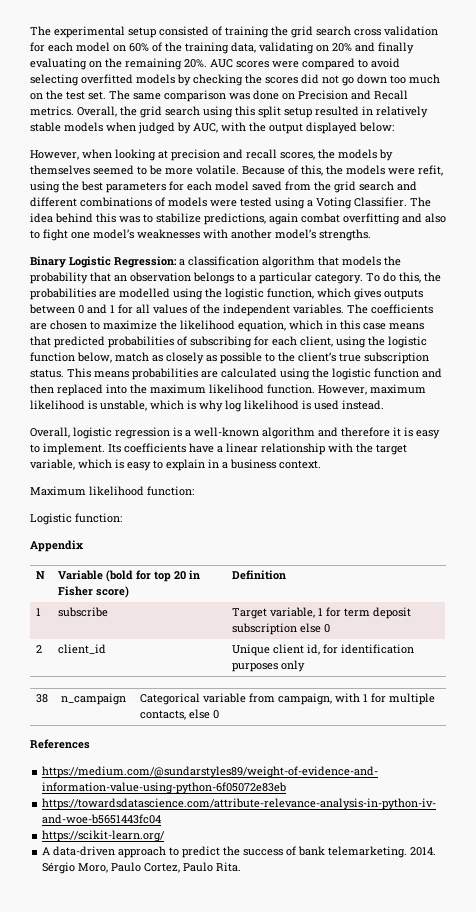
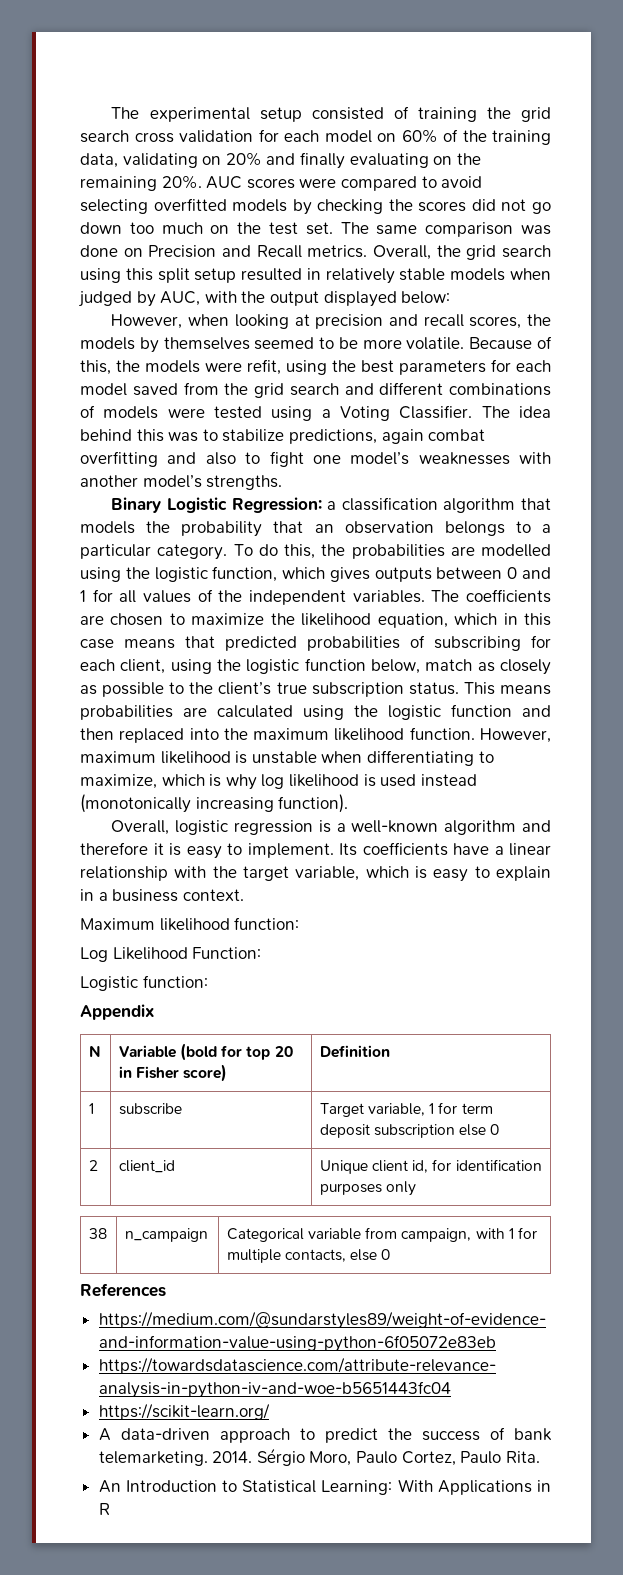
[100,400,147,411] unstable, -> [251,750,494,766] [80,774,157,789] unstable when differentiating to maximize,
[342,400,384,410] instead. -> [420,774,477,787] [80,794,349,813] instead (monotonically increasing function).
(194, 491) none -> [80,947,262,962] // Log Likelihood Function:
(242, 867) none -> [98,1479,552,1495] [98,1503,110,1515] // An Introduction to Statistical Learning: With Applications in R

